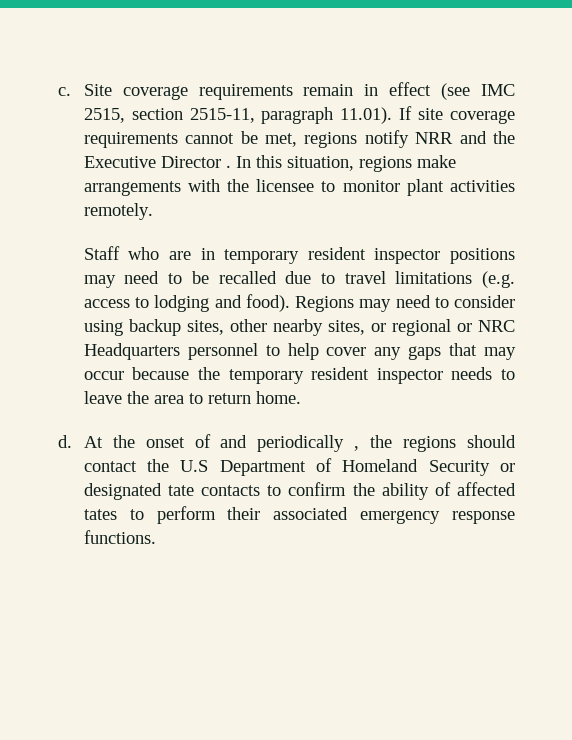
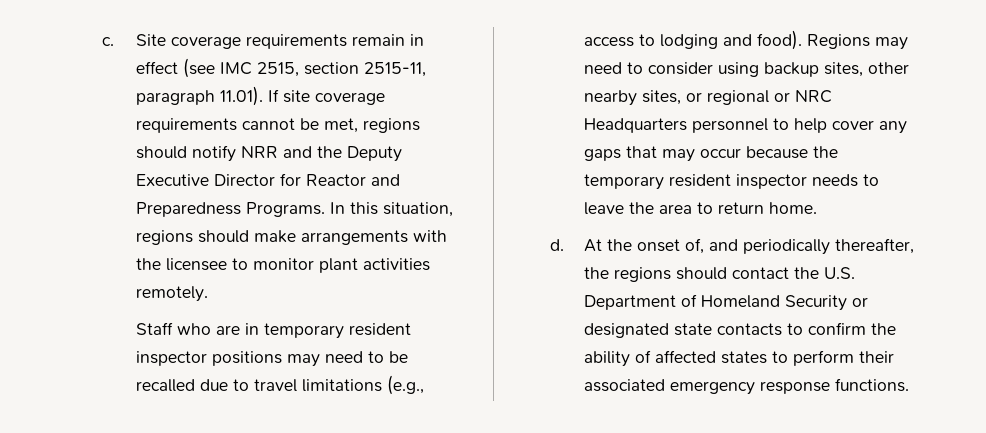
(358, 140) none -> [136,146,188,159] should
(515, 137) none -> [347,146,403,162] Deputy
[225,165,231,168] . -> [280,173,401,186] [136,202,326,217] for Reactor and Preparedness Programs.
(412, 164) none -> [198,230,250,243] should
[482,271,515,288] (e.g. -> [387,375,425,395] (e.g.,
[194,434,211,448] of -> [685,238,705,254] of,
[354,446,360,451] , -> [835,238,915,254] thereafter,
[180,460,209,472] U.S -> [824,267,856,279] U.S.
[167,485,194,496] tate -> [674,323,713,336] state
[83,509,117,520] tates -> [721,351,768,364] states

